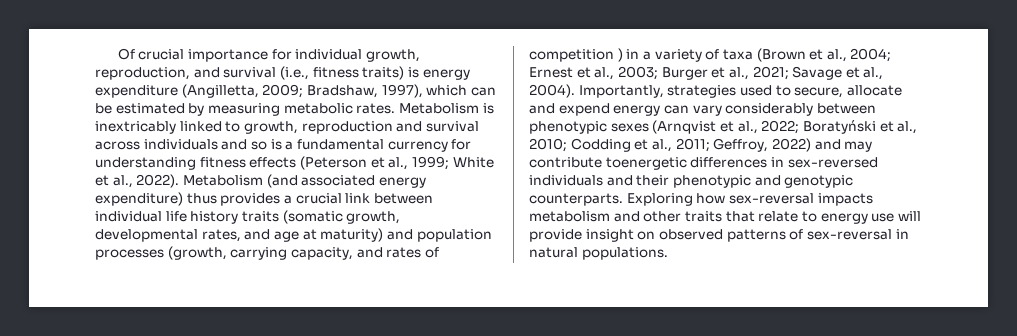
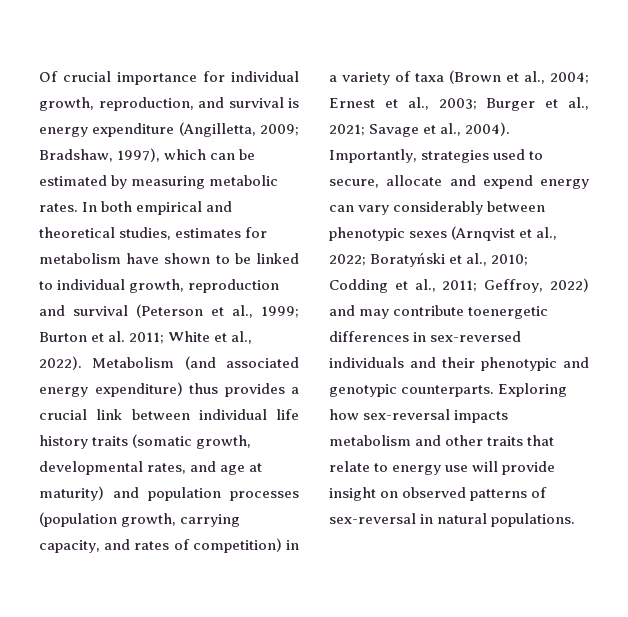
[279,66,405,80] (i.e., fitness traits) -> (284, 102) none
[398,103,494,114] [95,121,176,134] Metabolism is inextricably -> [82,201,233,215] [39,227,268,240] [39,253,251,264] In both empirical and theoretical studies, estimates for metabolism have shown to be
(241, 126) none -> [57,279,126,290] individual
[95,139,472,152] [95,156,449,170] across individuals and so is a fundamental currency for understanding fitness effects (Peterson et al., 1999; -> [136,304,299,318] [39,331,165,344] (Peterson et al., 1999; Burton et al. 2011;
[167,246,227,260] (growth, -> [39,512,177,527] (population growth,
[529,48,623,62] competition ) -> [192,538,282,553] competition)

